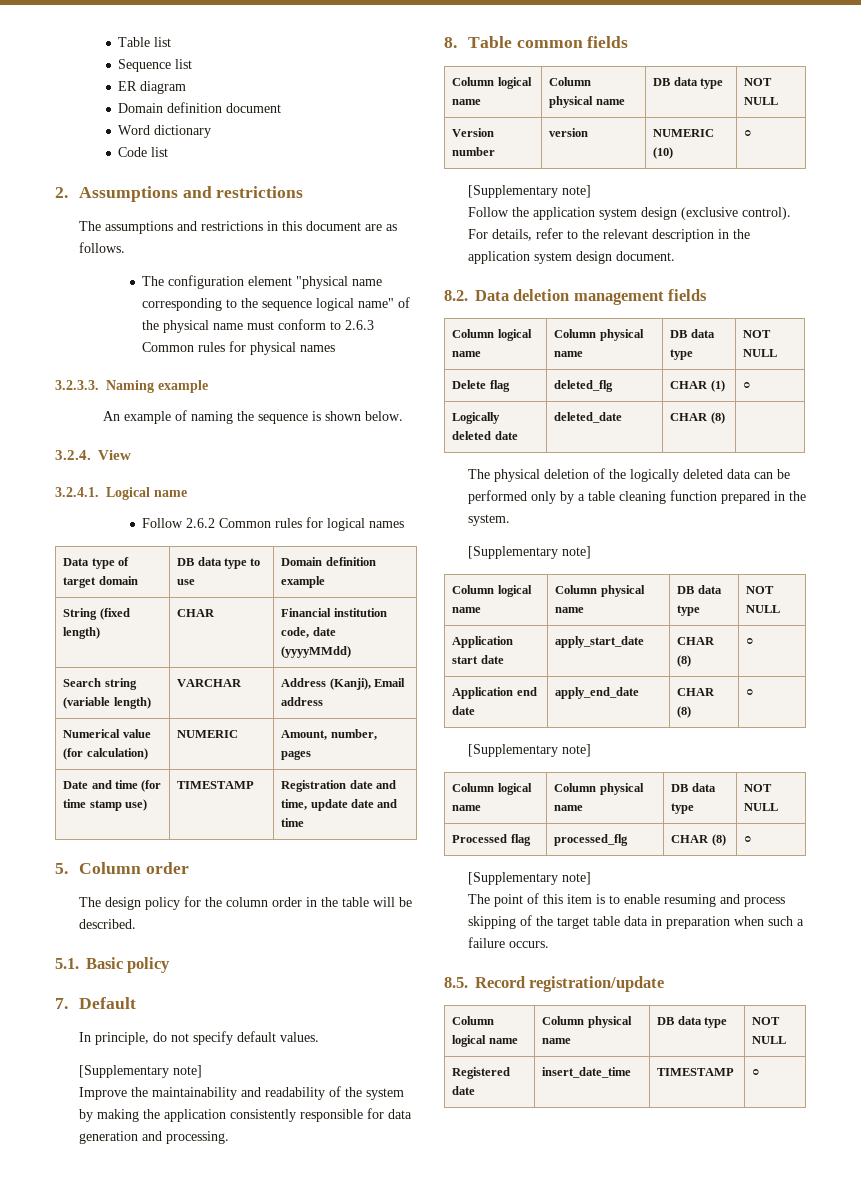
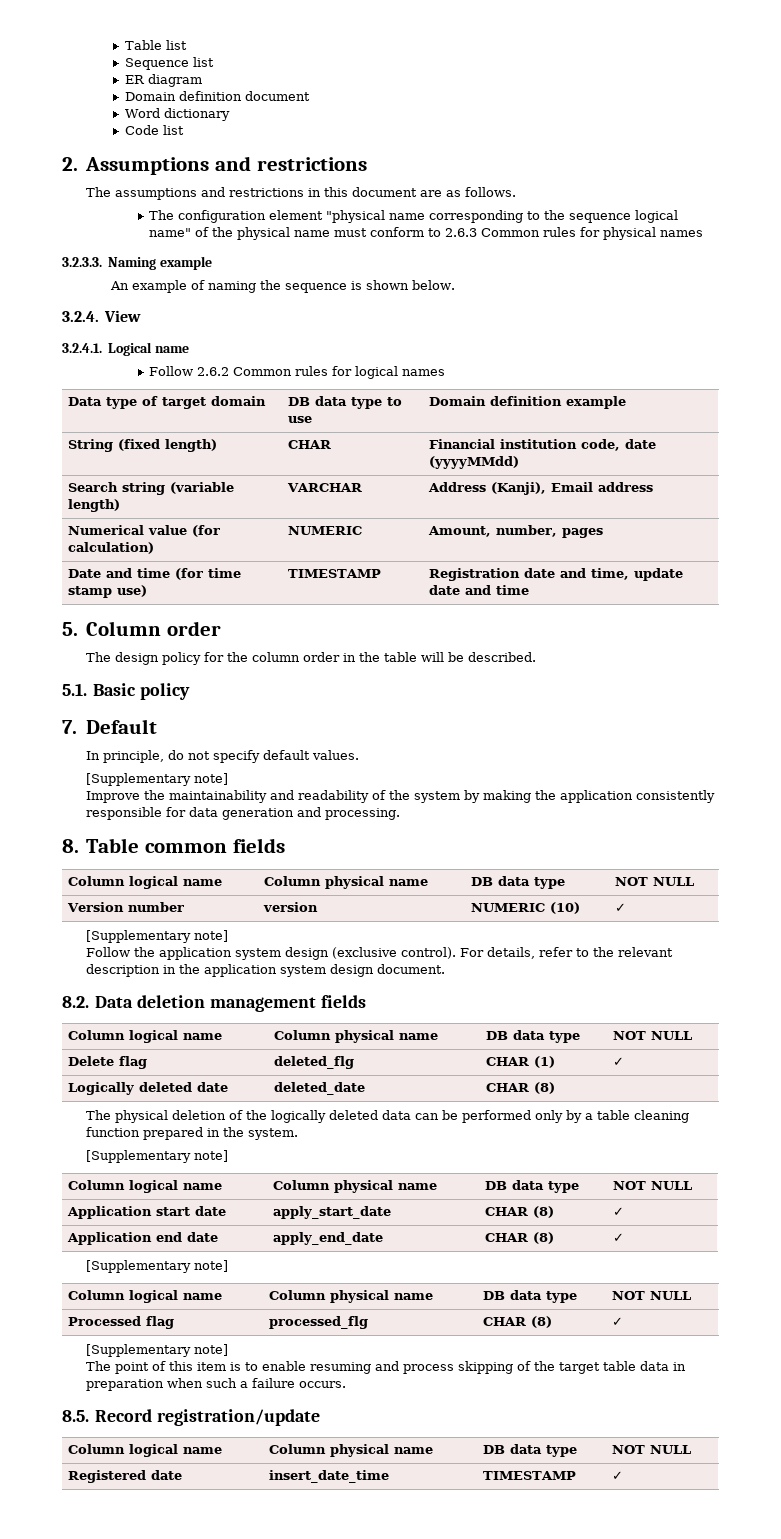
[744,130,753,137] ○ -> [615,903,627,912] ✓
[743,382,752,389] ○ -> [613,1057,625,1066] ✓
[746,638,755,645] ○ -> [613,1207,625,1216] ✓
[746,689,755,696] ○ -> [613,1233,625,1242] ✓
[744,836,753,843] ○ -> [612,1317,624,1326] ✓
[752,1069,761,1076] ○ -> [612,1471,624,1480] ✓

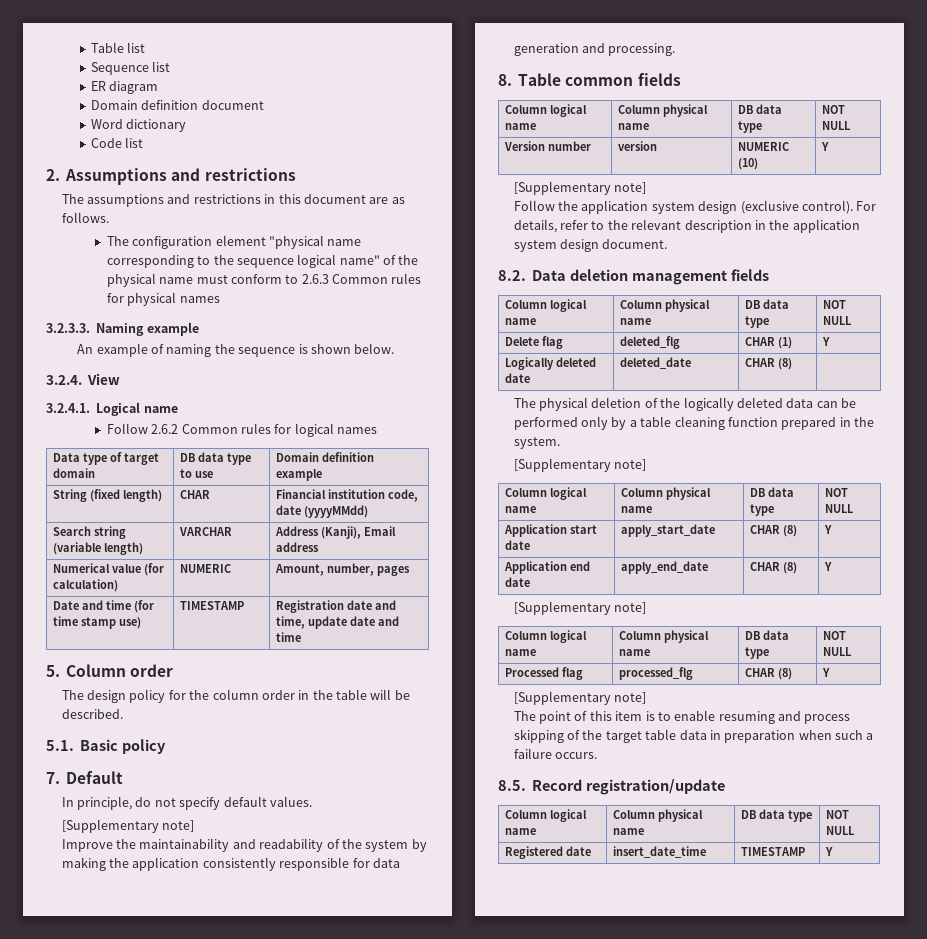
[615,903,627,912] ✓ -> [821,142,830,151] Y
[613,1057,625,1066] ✓ -> [822,337,831,346] Y
[613,1207,625,1216] ✓ -> [824,525,833,534] Y
[613,1233,625,1242] ✓ -> [824,562,833,571] Y
[612,1317,624,1326] ✓ -> [822,668,831,677] Y
[612,1471,624,1480] ✓ -> [825,847,834,856] Y

